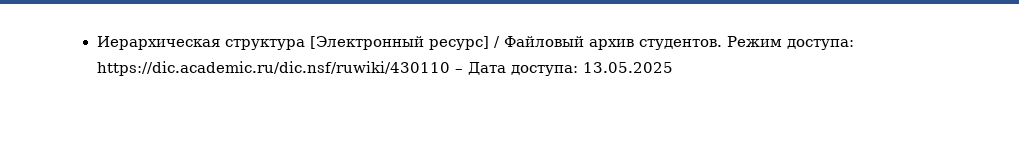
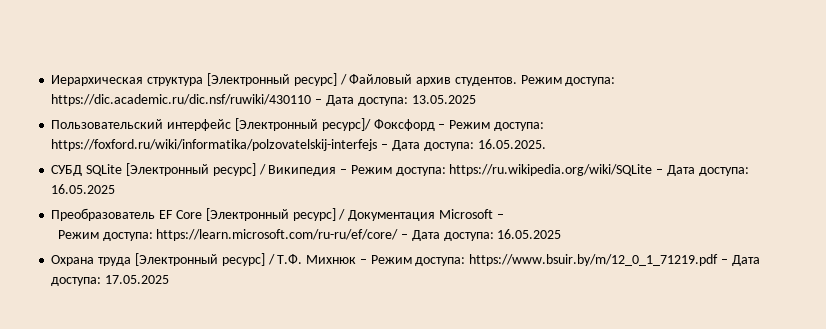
(673, 67) none -> [51,118,544,131] [51,139,546,151] [51,163,749,176] [51,184,116,194] [51,208,504,221] [57,229,562,241] [51,253,760,266] [51,275,170,286] // Пользовательский интерфейс [Электронный ресурс]/ Фоксфорд – Режим доступа: https://foxford.ru/wiki/informatika/polzovatelskij-interfejs – Дата доступа: 16.05.2025. // СУБД SQLite [Электронный ресурс] / Википедия – Режим доступа: https://ru.wikipedia.org/wiki/SQLite – Дата доступа: 16.05.2025 // Преобразователь EF Core [Электронный ресурс] / Документация Microsoft – // Режим доступа: https://learn.microsoft.com/ru-ru/ef/core/ – Дата доступа: 16.05.2025 // Охрана труда [Электронный ресурс] / Т.Ф. Михнюк – Режим доступа: https://www.bsuir.by/m/12_0_1_71219.pdf – Дата доступа: 17.05.2025

